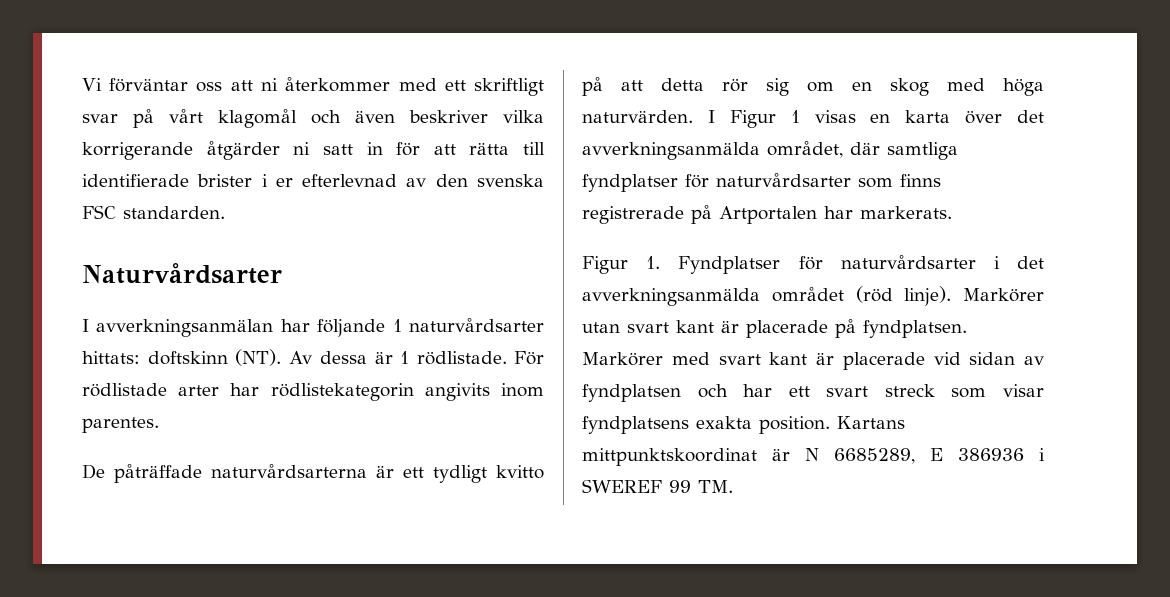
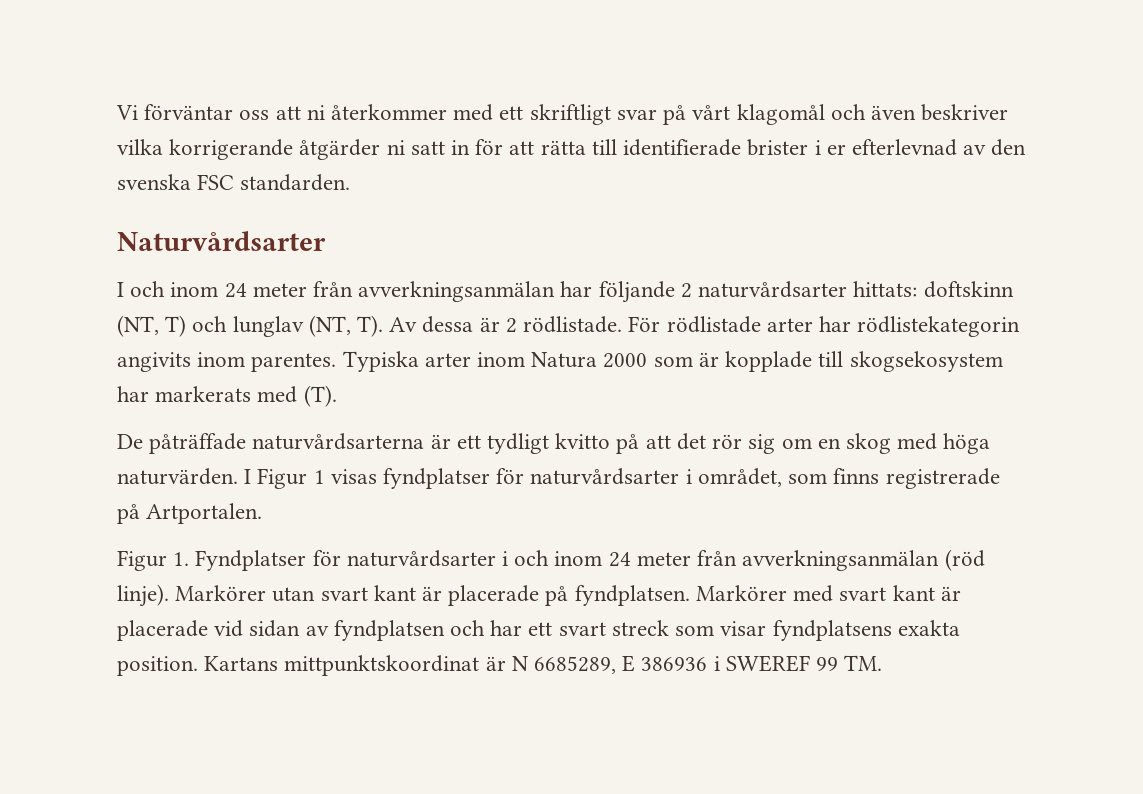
(89, 325) none -> [130,281,354,298] och inom 24 meter från
[392,319,402,332] 1 -> [680,283,692,298] 2
[235,349,282,366] (NT). -> [117,315,384,337] (NT, T) och lunglav (NT, T).
[399,351,409,364] 1 -> [505,318,517,333] 2
(159, 425) none -> [342,351,1003,372] [117,385,337,407] Typiska arter inom Natura 2000 som är kopplade till skogsekosystem har markerats med (T).
[661,78,704,91] detta -> [676,433,706,450] det
[870,110,1044,124] [582,141,958,160] en karta över det avverkningsanmälda området, där samtliga -> (377, 476) none
(851, 180) none -> [685,468,782,487] i området,
[719,206,952,224] Artportalen har markerats. -> [146,503,263,524] Artportalen.
[1017,256,1044,269] [582,287,844,306] det avverkningsanmälda området -> [514,550,940,571] och inom 24 meter från avverkningsanmälan

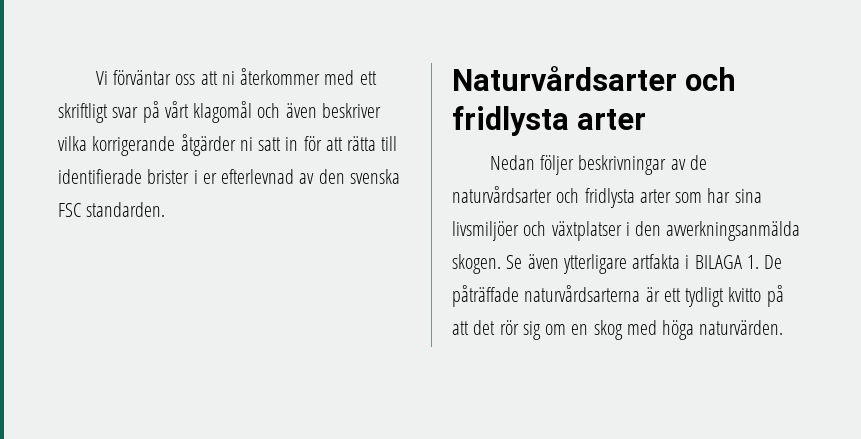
[117,281,1014,303] [117,315,1021,337] [117,351,1003,372] [117,385,337,407] // I och inom 24 meter från avverkningsanmälan har följande 2 naturvårdsarter hittats: doftskinn (NT, T) och lunglav (NT, T). Av dessa är 2 rödlistade. För rödlistade arter har rödlistekategorin angivits inom parentes. Typiska arter inom Natura 2000 som är kopplade till skogsekosystem har markerats med (T). // -> [685,67,737,91] [452,106,647,136] [489,155,707,175] [452,186,762,208] [452,221,801,241] [452,254,759,274] och fridlysta arter // Nedan följer beskrivningar av de naturvårdsarter och fridlysta arter som har sina livsmiljöer och växtplatser i den avverkningsanmälda skogen. Se även ytterligare artfakta i BILAGA 1.
[244,468,1000,489] [117,503,263,524] [117,549,985,571] [117,584,961,607] [117,620,960,641] [117,655,883,676] I Figur 1 visas fyndplatser för naturvårdsarter i området, som finns registrerade på Artportalen. // Figur 1. Fyndplatser för naturvårdsarter i och inom 24 meter från avverkningsanmälan (röd linje). Markörer utan svart kant är placerade på fyndplatsen. Markörer med svart kant är placerade vid sidan av fyndplatsen och har ett svart streck som visar fyndplatsens exakta position. Kartans mittpunktskoordinat är N 6685289, E 386936 i SWEREF 99 TM. -> (784, 327) none

